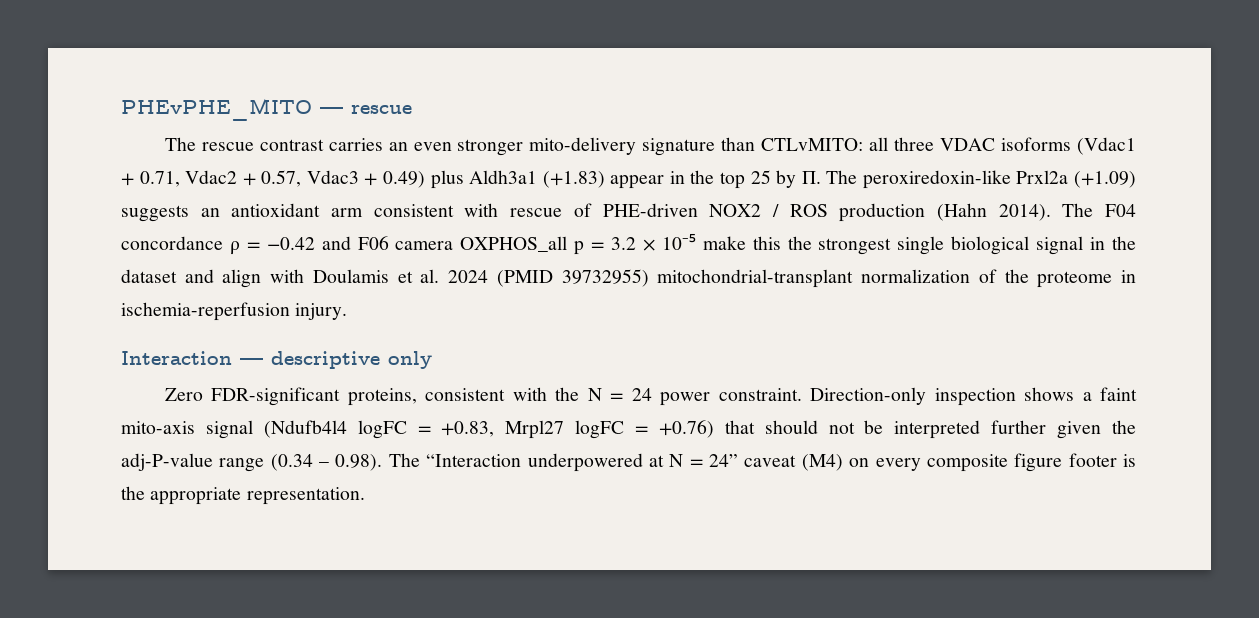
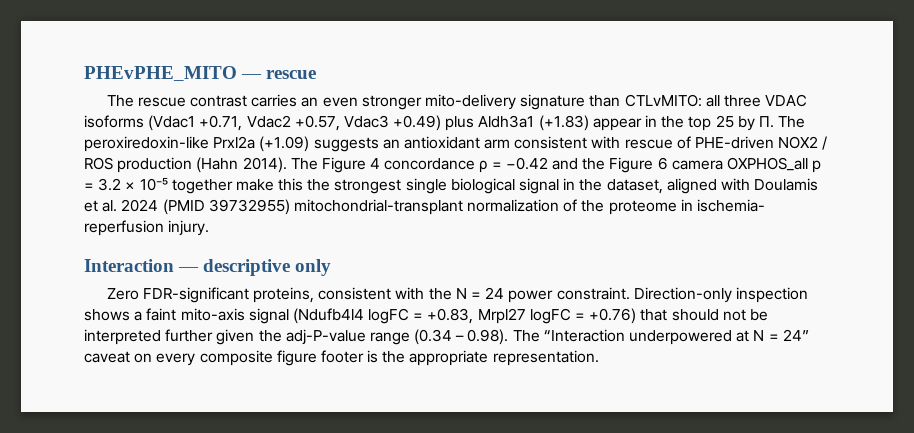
[121,170,425,188] + 0.71, Vdac2 + 0.57, Vdac3 + 0.49) -> [199,115,442,131] +0.71, Vdac2 +0.57, Vdac3 +0.49)
[1105,204,1136,217] F04 -> [321,157,381,173] Figure 4
[357,236,389,250] F06 -> [582,157,668,173] the Figure 6
(696, 241) none -> [171,179,233,194] together
[121,269,262,288] dataset and align -> [606,178,717,194] dataset, aligned
[121,302,290,321] ischemia-reperfusion -> [697,199,766,212] [84,220,164,236] ischemia- reperfusion
[801,454,843,471] (M4) -> (130, 357) none

